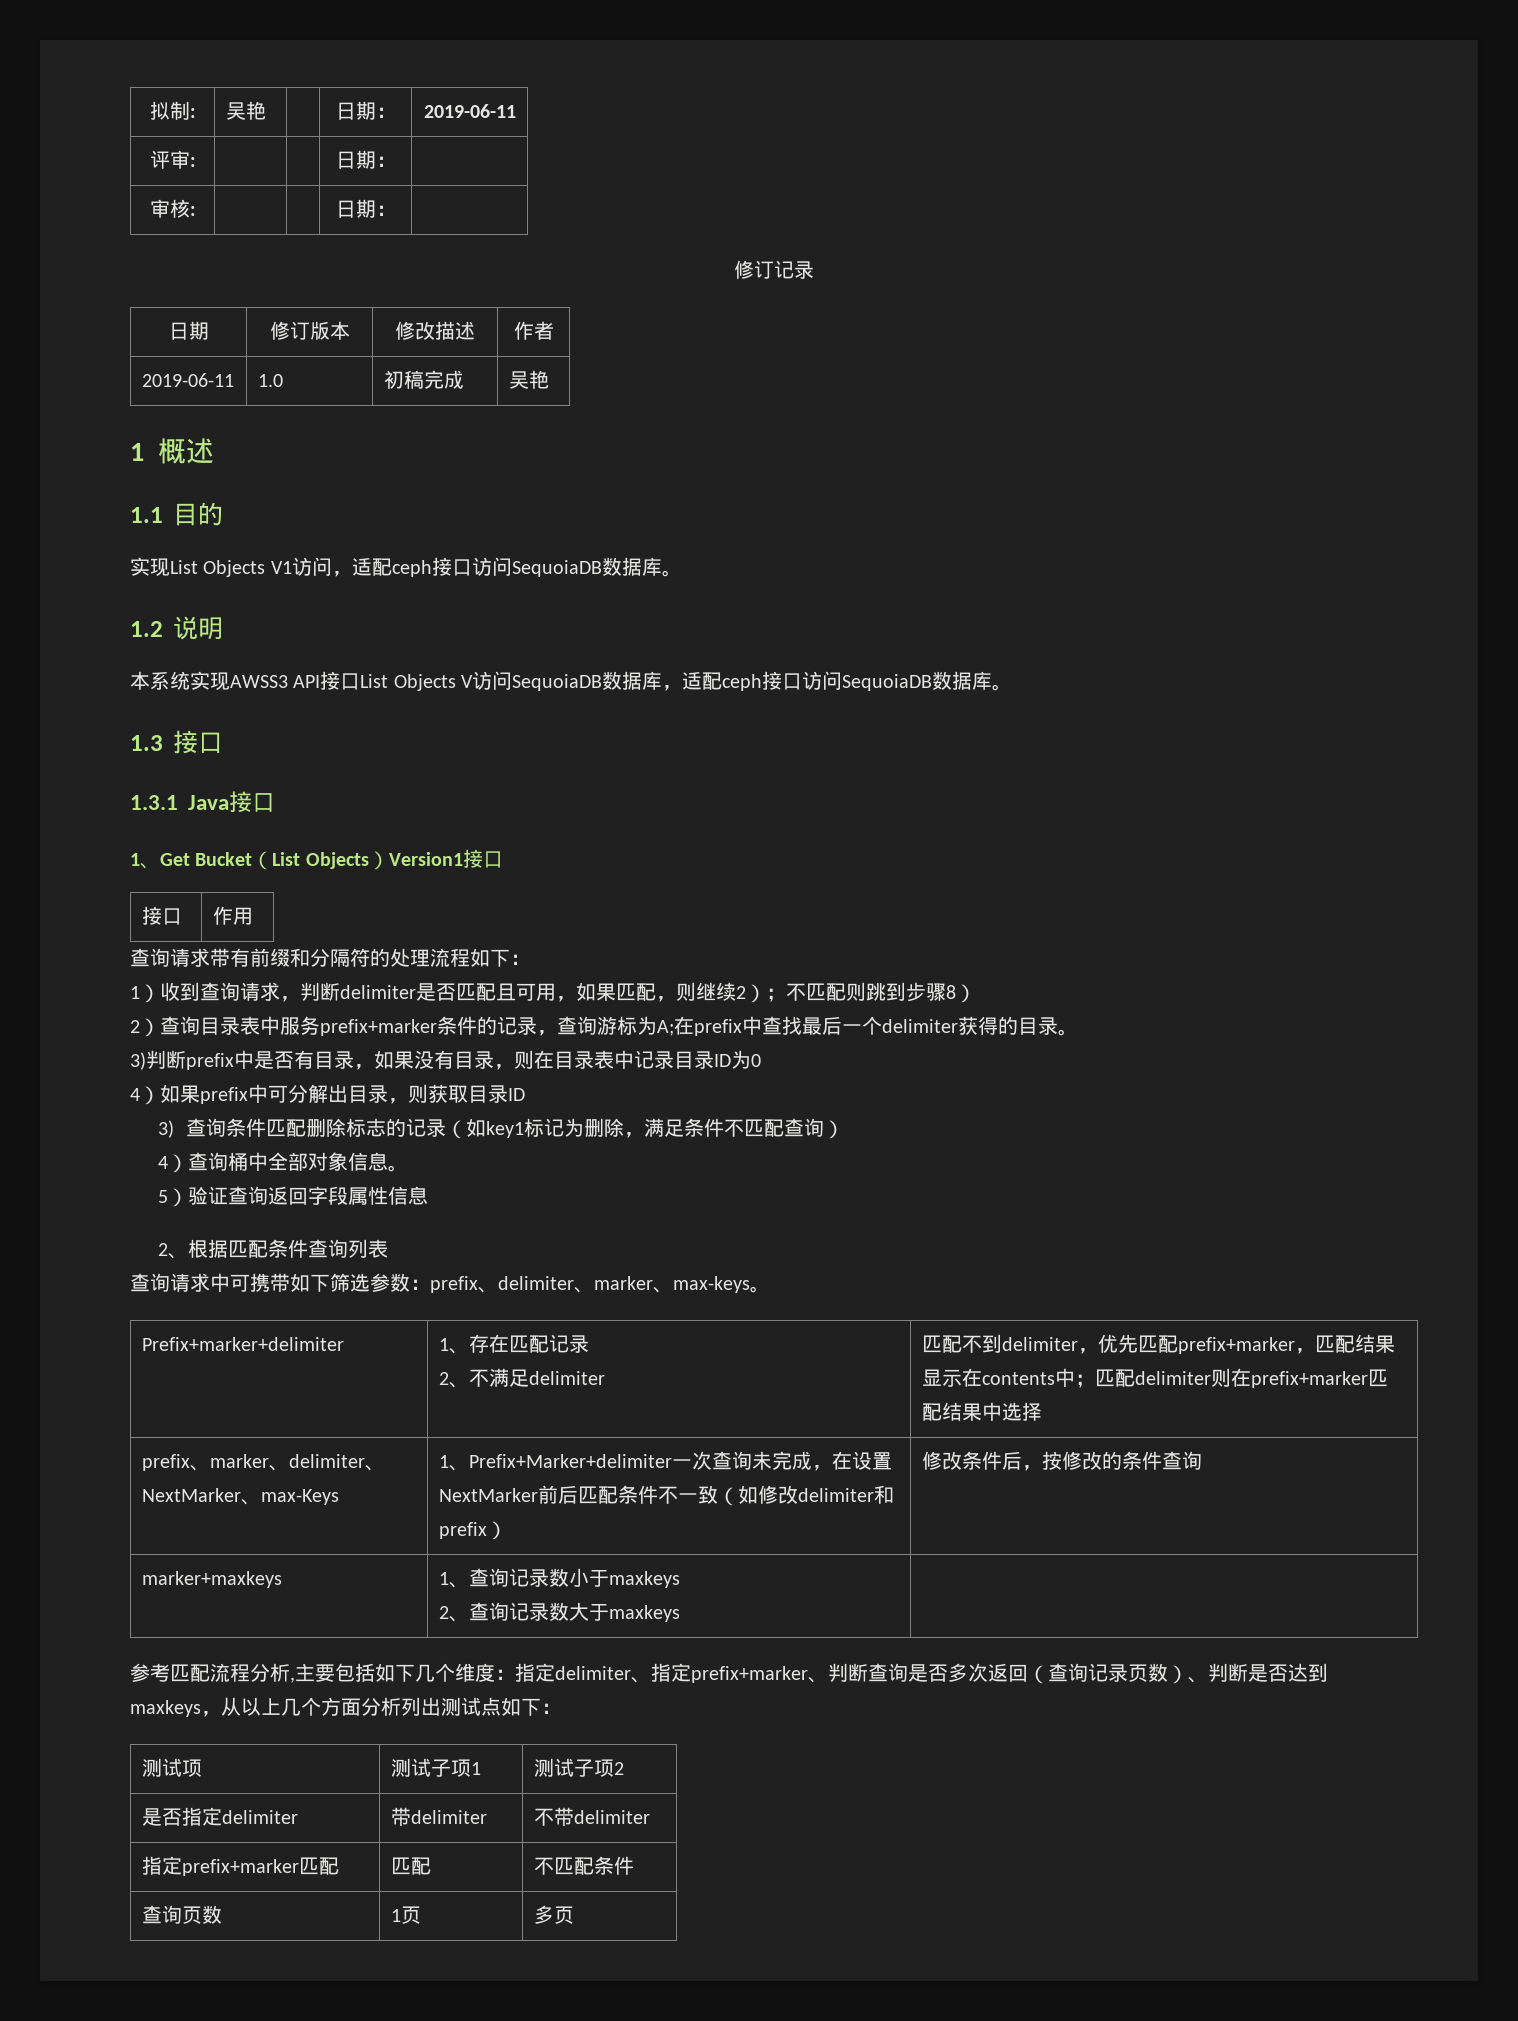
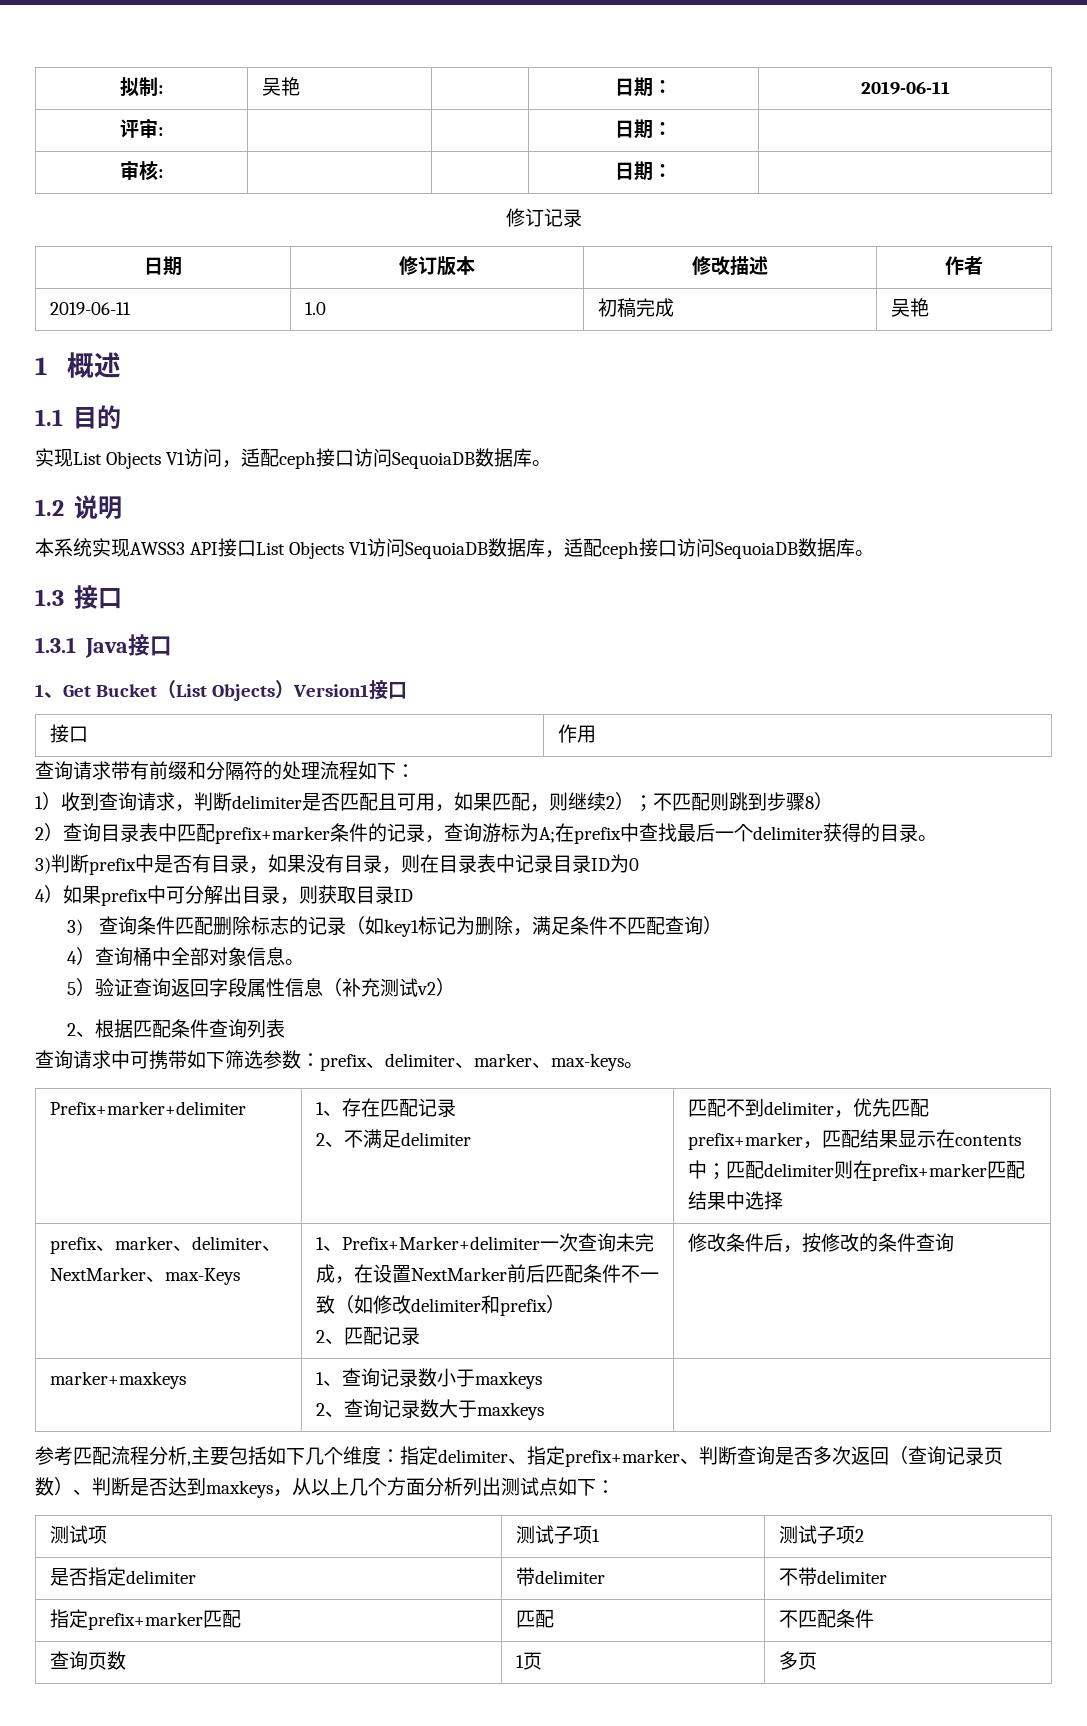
[461,675,474,688] V -> [349,542,369,555] V1
[280,1016,320,1035] 服务 -> [177,824,215,842] 匹配
(429, 1195) none -> [323,978,456,997] （补充测试v2）
(507, 1530) none -> [315,1326,420,1345] // 2、匹配记录

